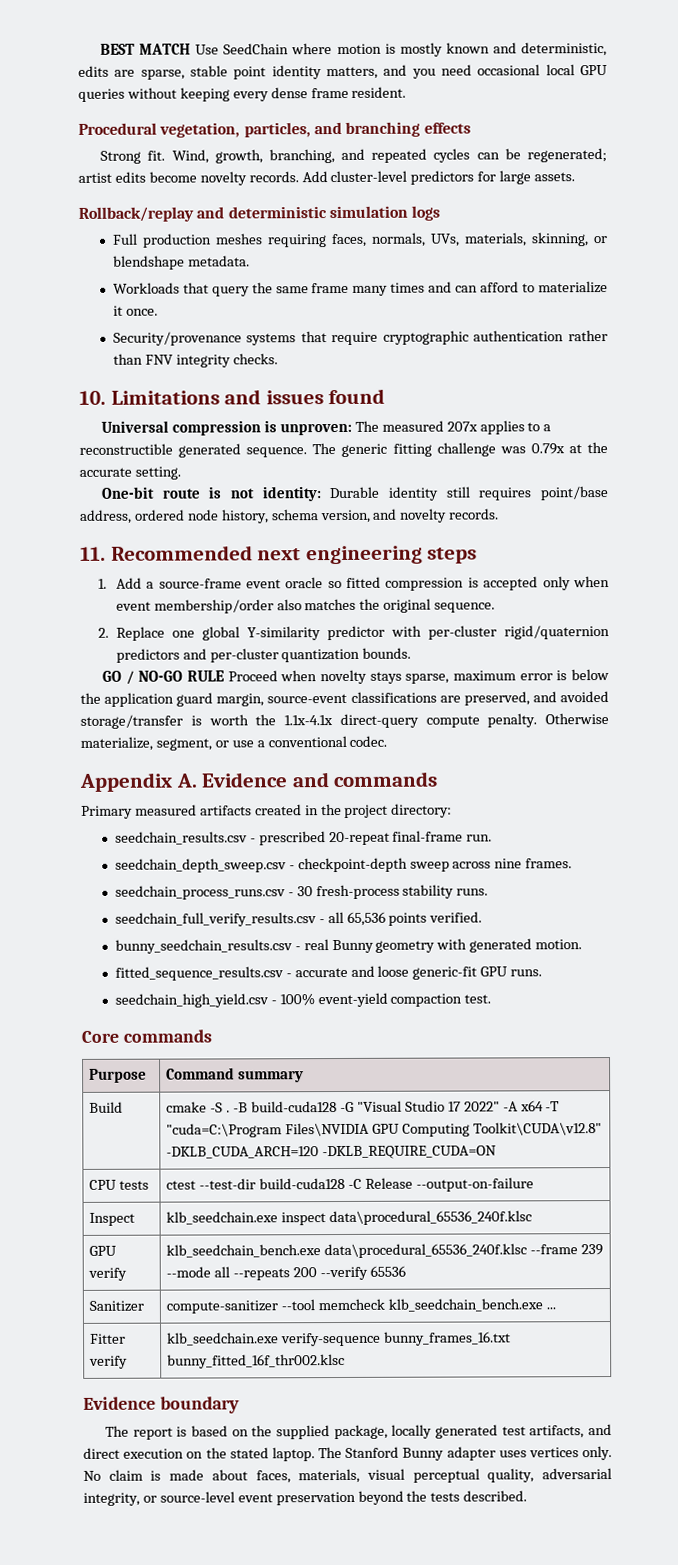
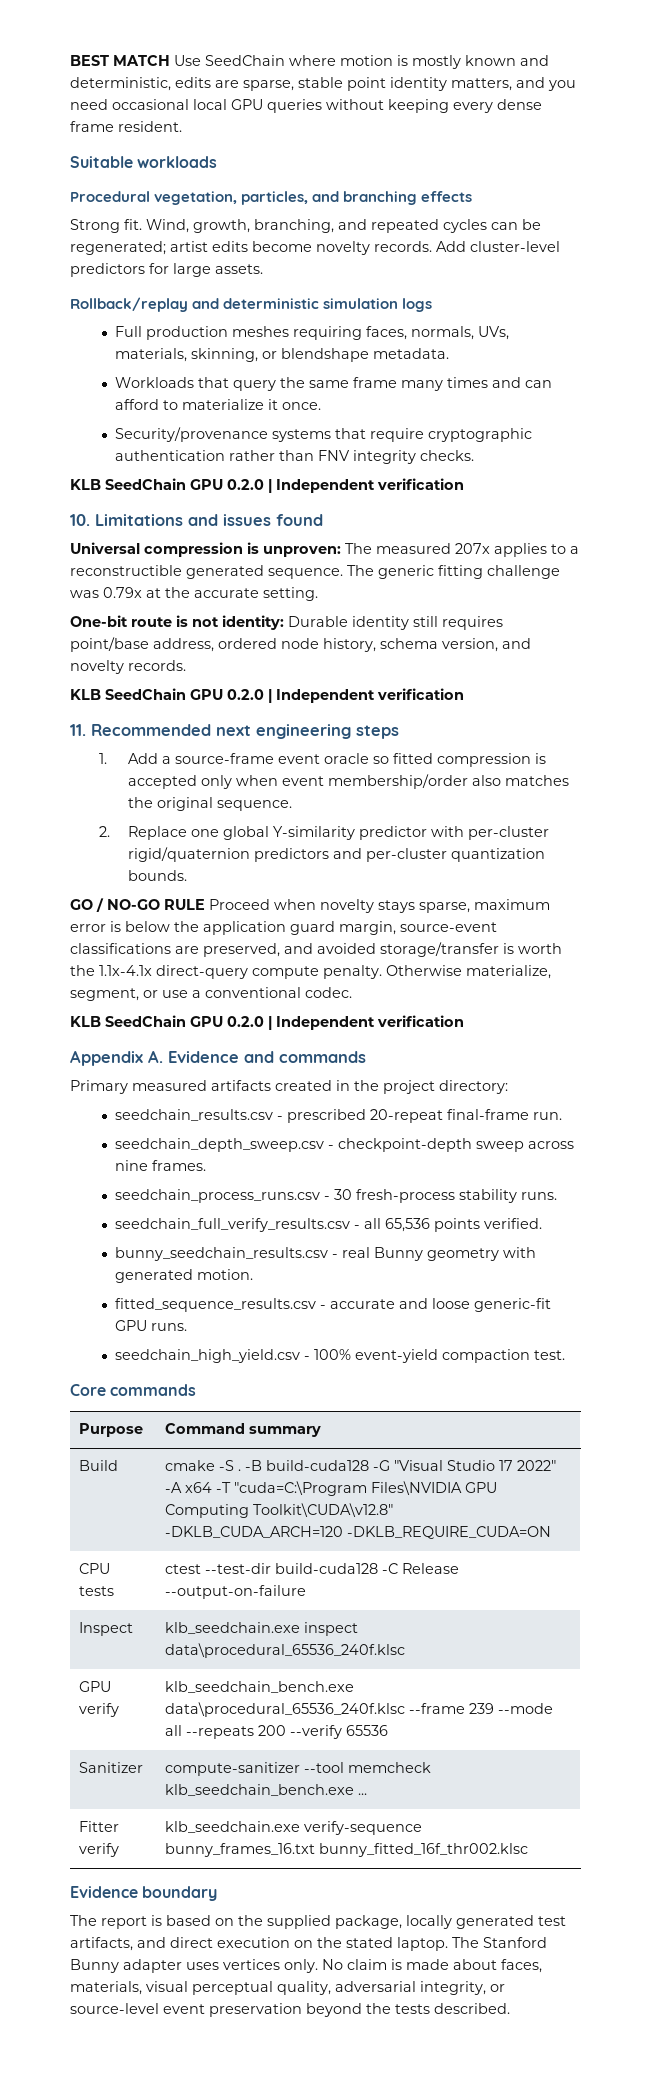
(407, 92) none -> [70,156,218,168] // Suitable workloads
(278, 359) none -> [70,478,464,493] // KLB SeedChain GPU 0.2.0 | Independent verification
(500, 514) none -> [70,688,464,703] // KLB SeedChain GPU 0.2.0 | Independent verification
(388, 741) none -> [70,1015,464,1030] // KLB SeedChain GPU 0.2.0 | Independent verification

